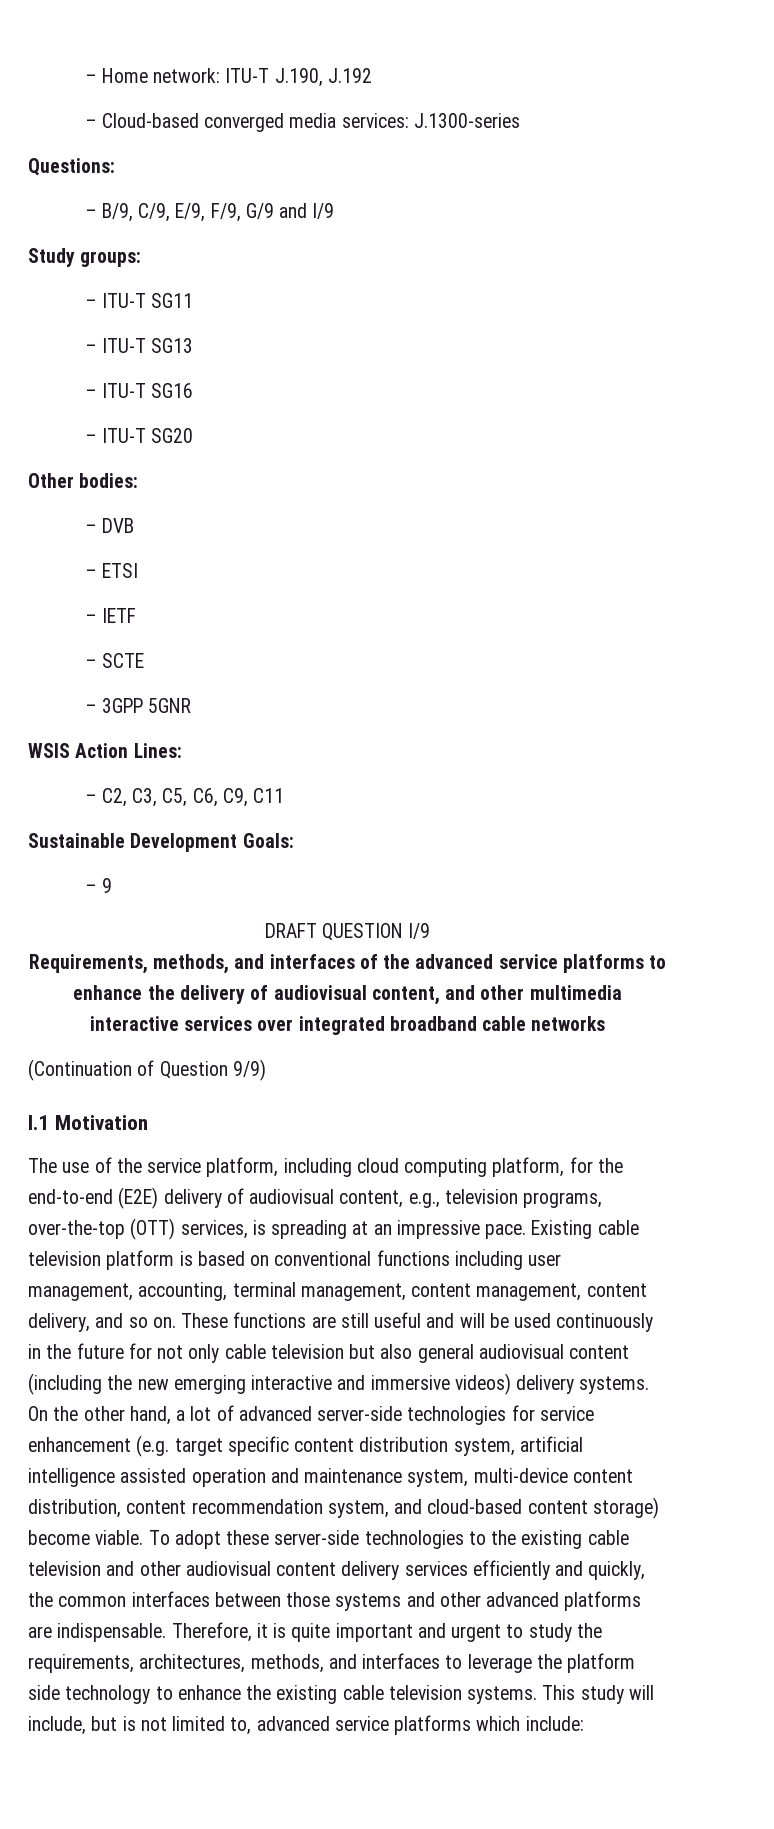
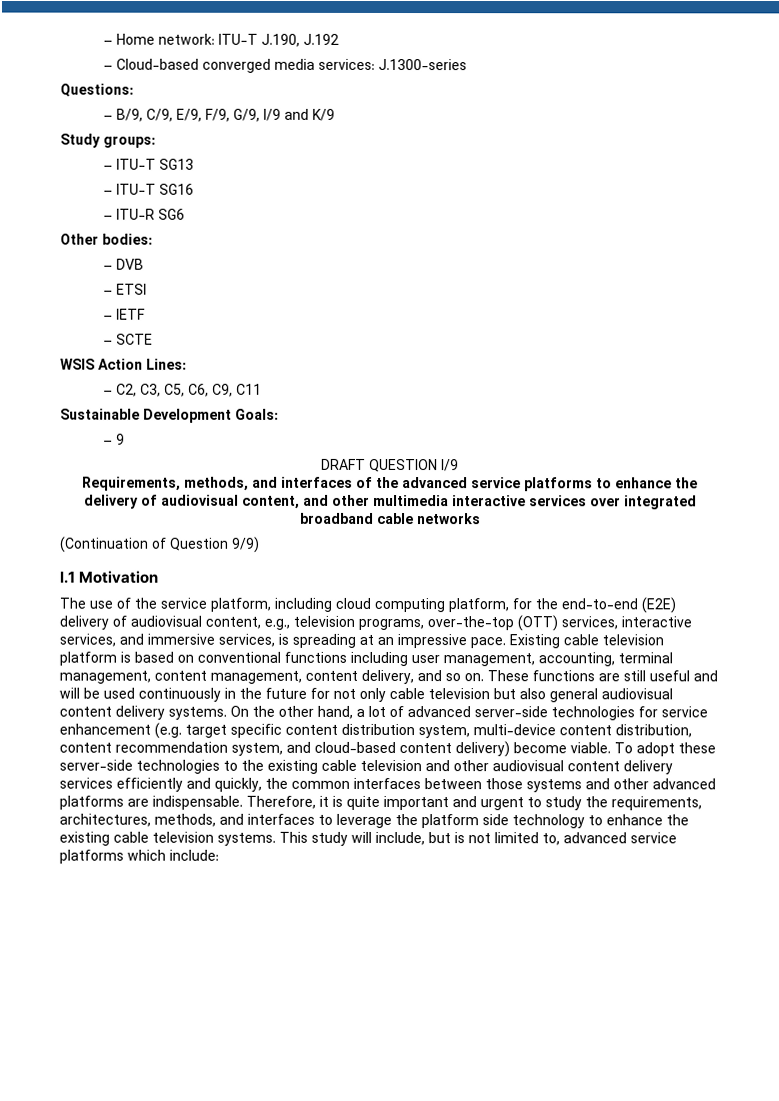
[245,203,335,219] G/9 and I/9 -> [233,108,336,122] G/9, I/9 and K/9
[84,293,194,308] // – ITU-T SG11 -> (156, 141) none
[101,428,194,443] ITU-T SG20 -> [116,208,186,220] ITU-R SG6
[84,698,192,713] // – 3GPP 5GNR -> (154, 339) none
(248, 1229) none -> [621,616,692,628] [59,633,275,647] interactive services, and immersive services,
[28,1373,511,1395] (including the new emerging interactive and immersive videos) -> (112, 711) none
[519,1436,583,1452] [28,1468,469,1487] artificial intelligence assisted operation and maintenance system, -> (470, 732) none
[592,1497,659,1519] storage) -> [455,741,510,758] delivery)

